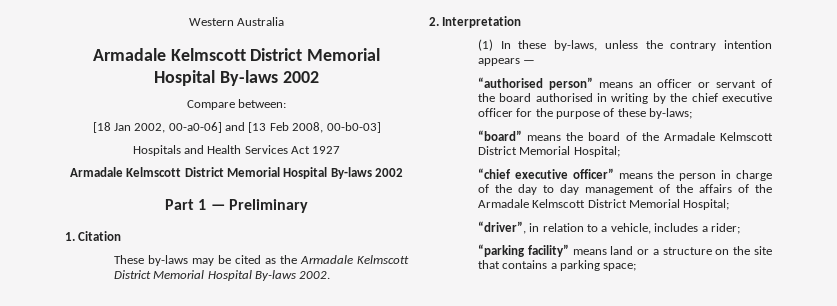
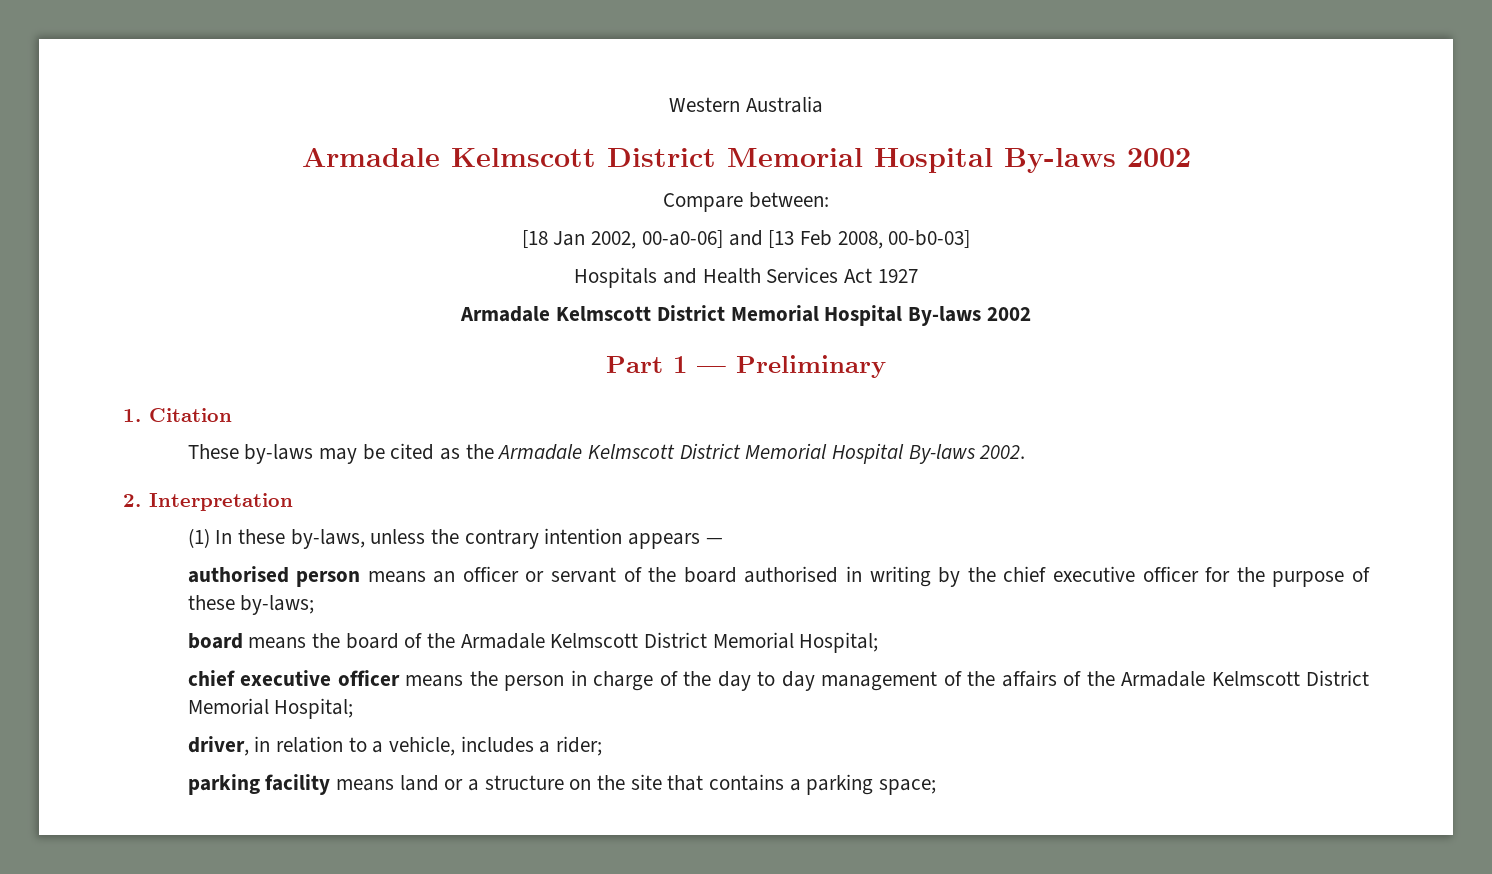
[477,77,593,90] “authorised person” -> [187,566,361,587] authorised person
[477,130,522,141] “board” -> [187,633,243,649] board
[477,168,614,179] “chief executive officer” -> [187,670,400,686] chief executive officer
[477,221,526,234] “driver”, -> [187,736,249,756] driver,
[477,244,569,257] “parking facility” -> [187,774,331,795] parking facility

